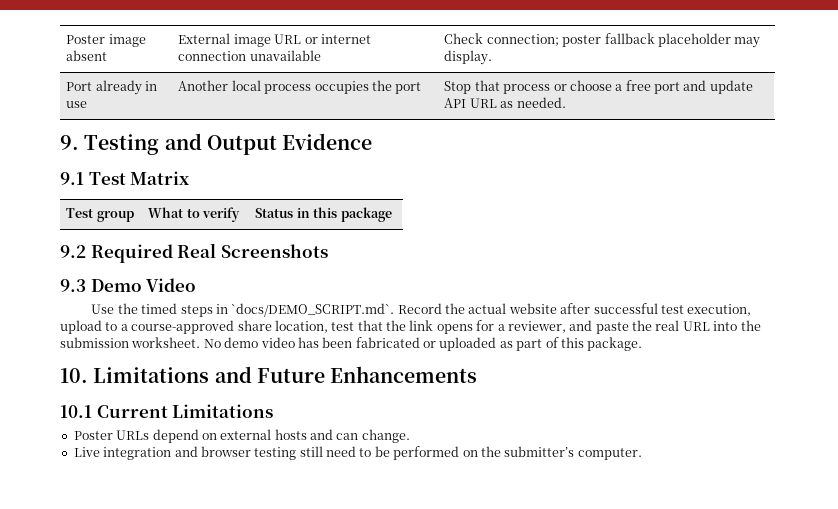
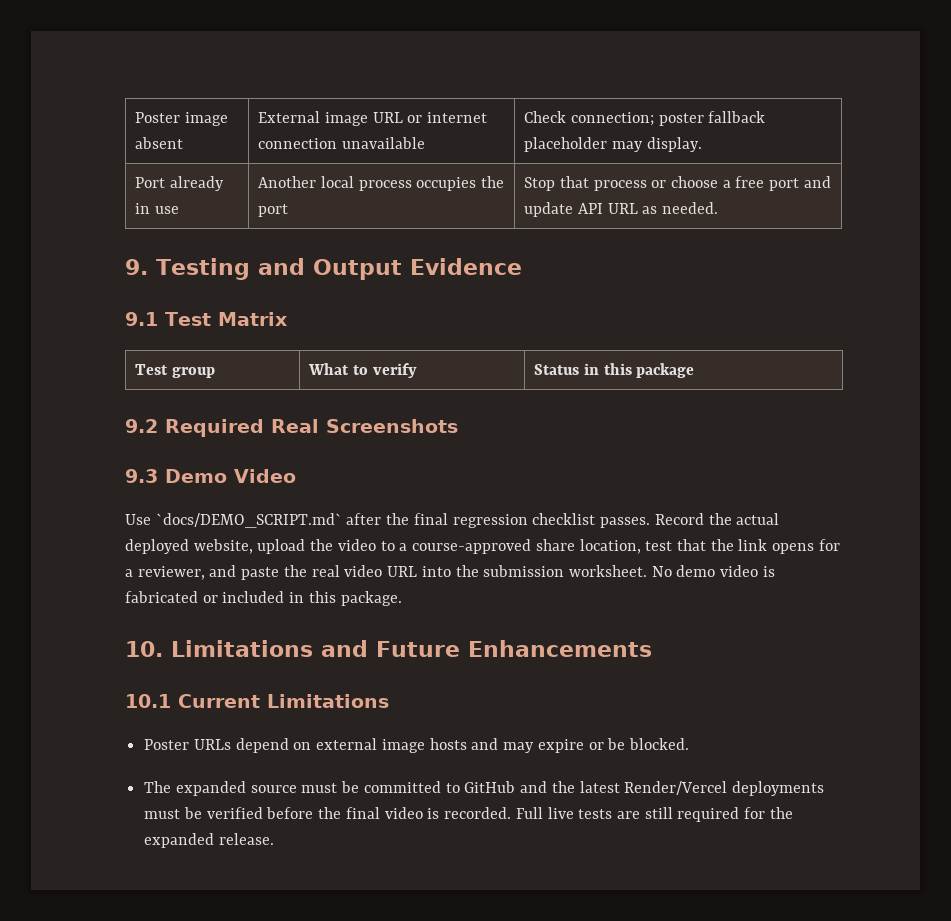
[117,303,752,317] [60,320,102,334] the timed steps in `docs/DEMO_SCRIPT.md`. Record the actual website after successful test execution, upload -> [155,513,780,528] [125,539,376,554] `docs/DEMO_SCRIPT.md` after the final regression checklist passes. Record the actual deployed website, upload the video
(680, 325) none -> [344,565,383,577] video
[297,337,559,351] has been fabricated or uploaded as part of -> [762,566,775,577] [125,591,305,603] is fabricated or included in
(272, 434) none -> [381,739,425,753] image
[336,429,410,443] [73,446,642,460] can change. // Live integration and browser testing still need to be performed on the submitter’s computer. -> [503,738,689,753] [144,781,824,796] [144,807,793,822] [144,833,274,848] may expire or be blocked. // The expanded source must be committed to GitHub and the latest Render/Vercel deployments must be verified before the final video is recorded. Full live tests are still required for the expanded release.

